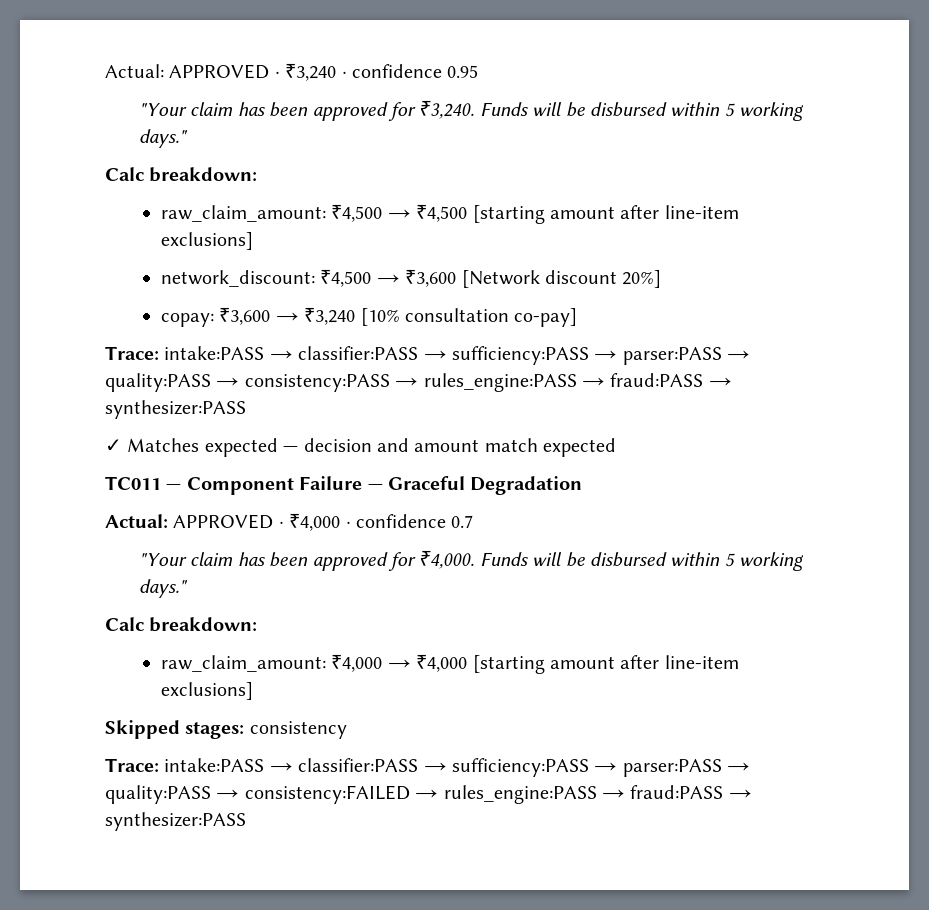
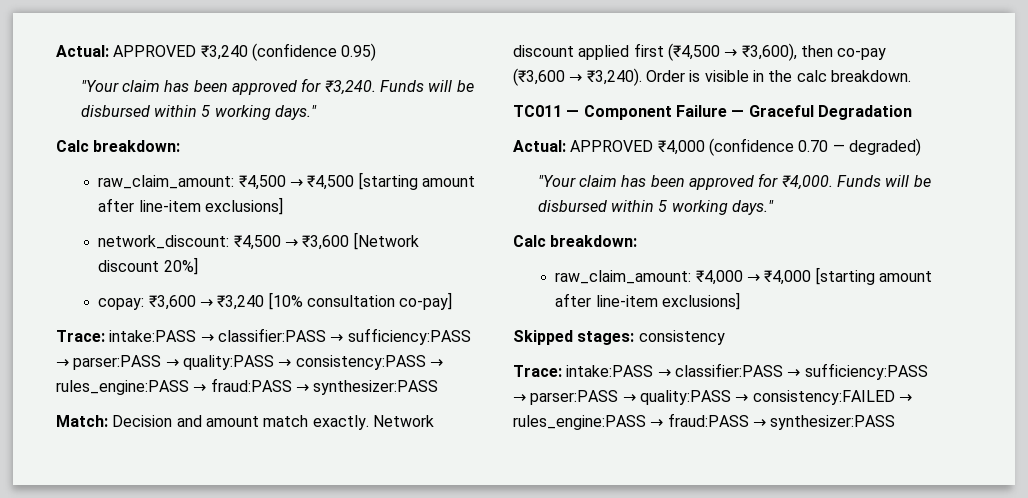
[105,63,479,81] Actual: APPROVED · ₹3,240 · confidence 0.95 -> [56,43,377,61] Actual: APPROVED ₹3,240 (confidence 0.95)
[105,438,617,457] ✓ Matches expected — decision and amount match expected -> [56,415,434,430] [513,43,887,61] [513,68,911,86] Match: Decision and amount match exactly. Network discount applied first (₹4,500 → ₹3,600), then co-pay (₹3,600 → ₹3,240). Order is visible in the calc breakdown.
[278,513,474,531] · ₹4,000 · confidence 0.7 -> [657,138,921,156] ₹4,000 (confidence 0.70 — degraded)

